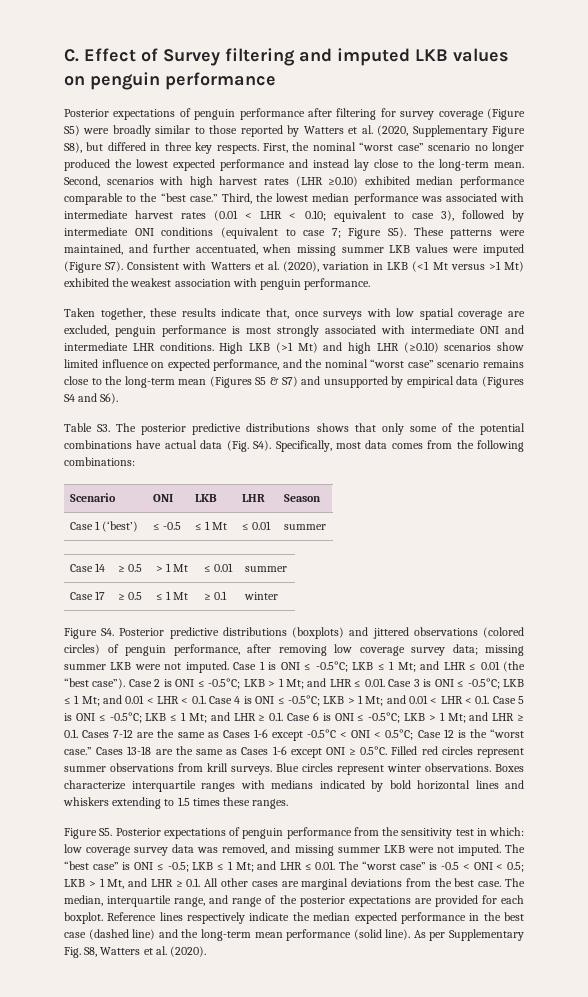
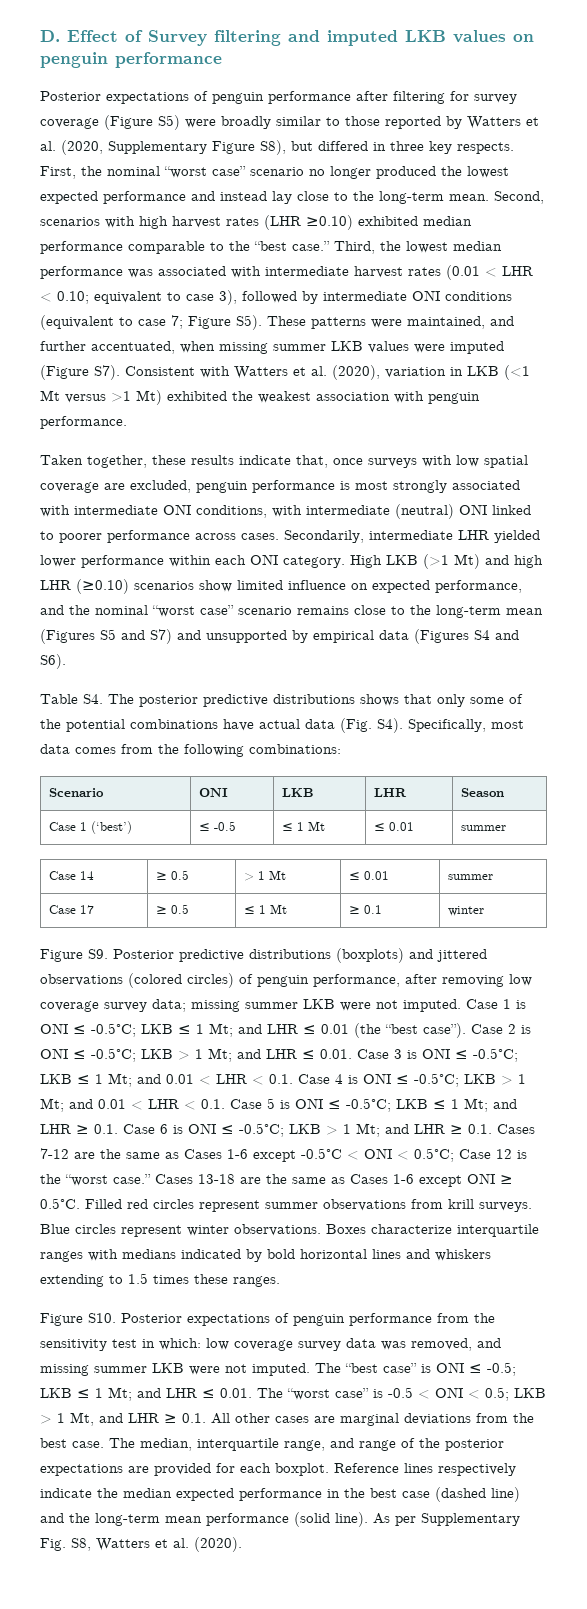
[64,49,79,62] C. -> [40,30,60,42] D.
[505,325,524,334] [64,342,214,351] and intermediate LHR conditions. -> [196,504,531,519] [40,530,540,543] [40,554,345,568] conditions, with intermediate (neutral) ONI linked to poorer performance across cases. Secondarily, intermediate LHR yielded lower performance within each ONI category.
[270,377,279,385] & -> [121,630,145,640] and
[97,424,111,432] S3. -> [83,694,103,704] S4.
[101,628,115,636] S4. -> [88,949,108,959] S9.
[99,828,113,836] S5. -> [88,1313,116,1323] S10.

